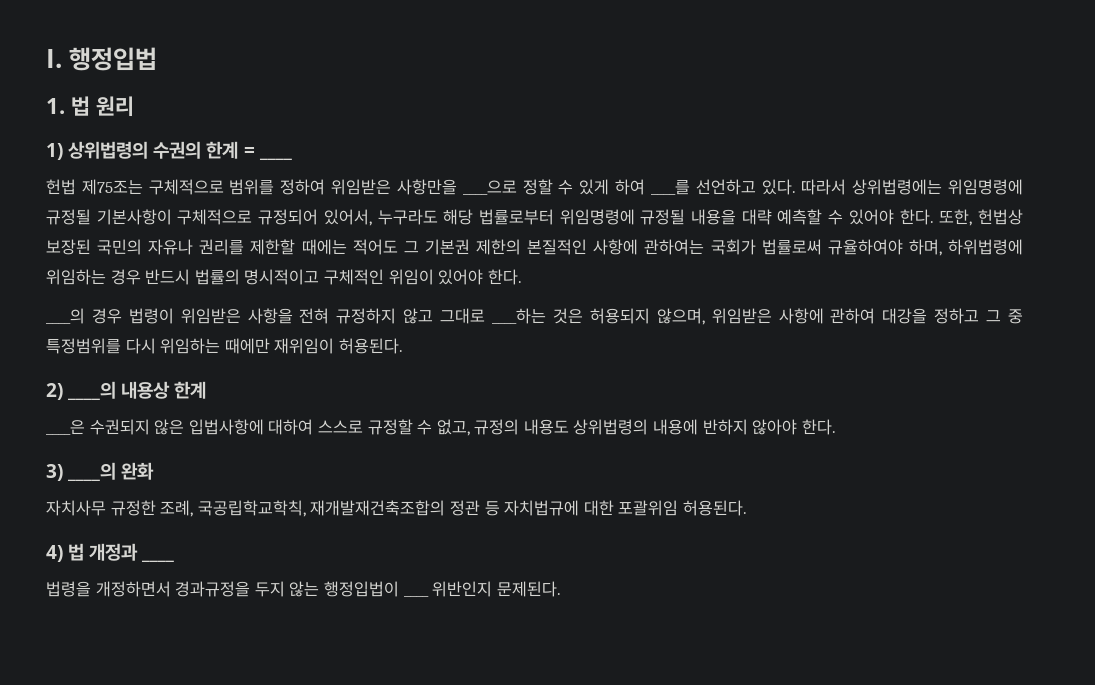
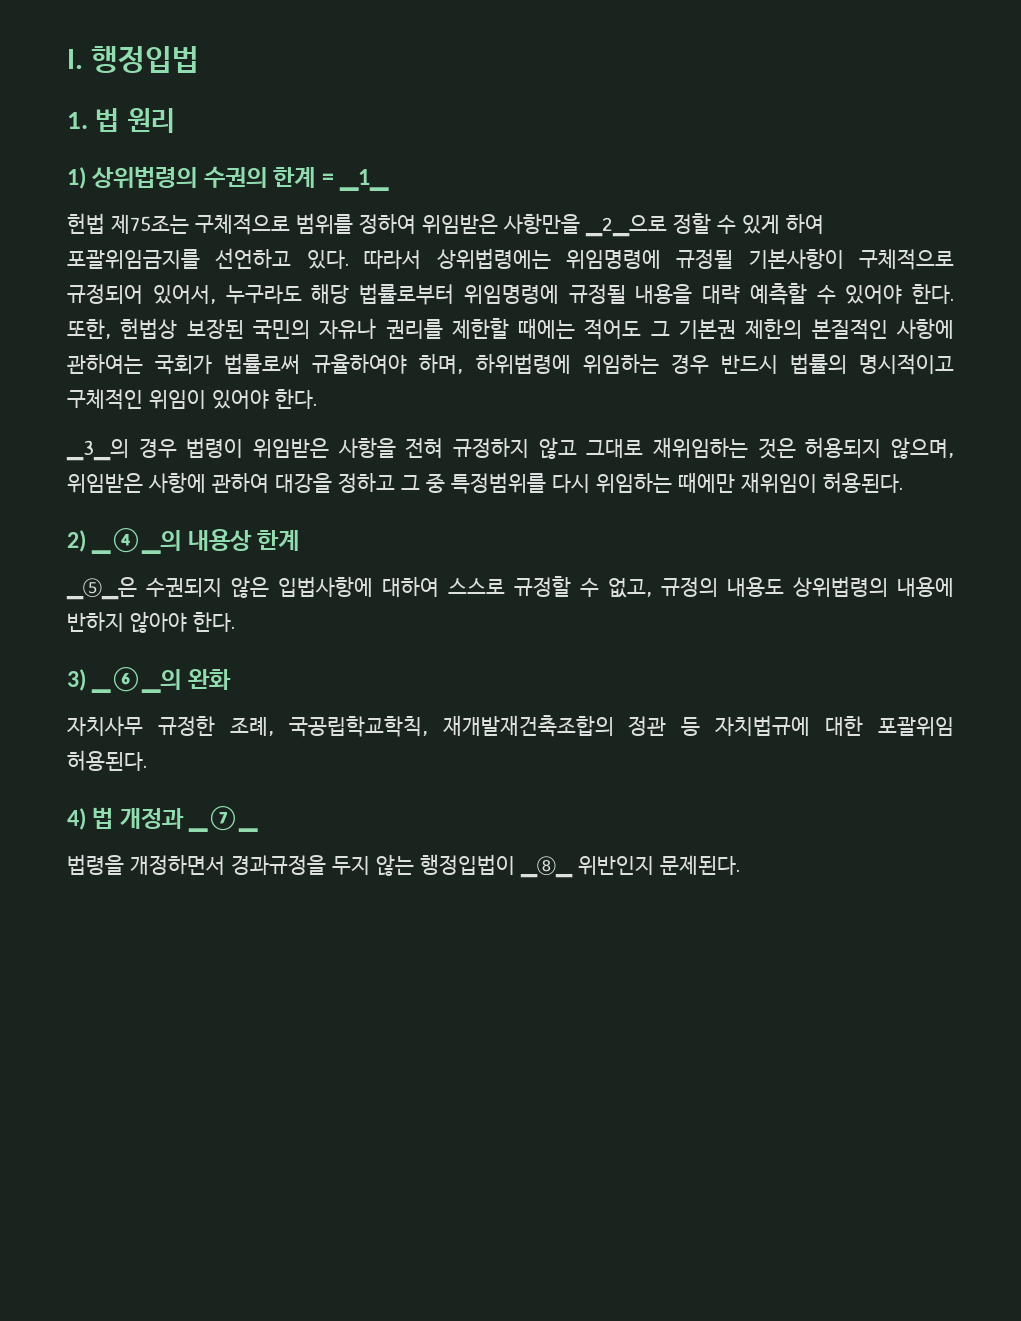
[258,157,292,160] ____ -> [339,169,390,191] ▁1▁
[462,180,517,195] ____으로 -> [585,215,667,237] ▁2▁으로
[650,180,690,195] ____를 -> [67,249,200,269] 포괄위임금지를
[46,308,85,324] ____의 -> [66,439,129,461] ▁3▁의
[492,308,547,324] ____하는 -> [653,437,748,458] 재위임하는
[67,381,117,400] ____의 -> [91,528,182,554] ▁④▁의
[46,420,85,435] ____은 -> [66,577,137,600] ▁⑤▁은
[67,462,117,481] ____의 -> [91,667,182,693] ▁⑥▁의
[141,559,175,562] ____ -> [188,806,259,832] ▁⑦▁
[403,595,429,597] ____ -> [520,856,573,878] ▁⑧▁

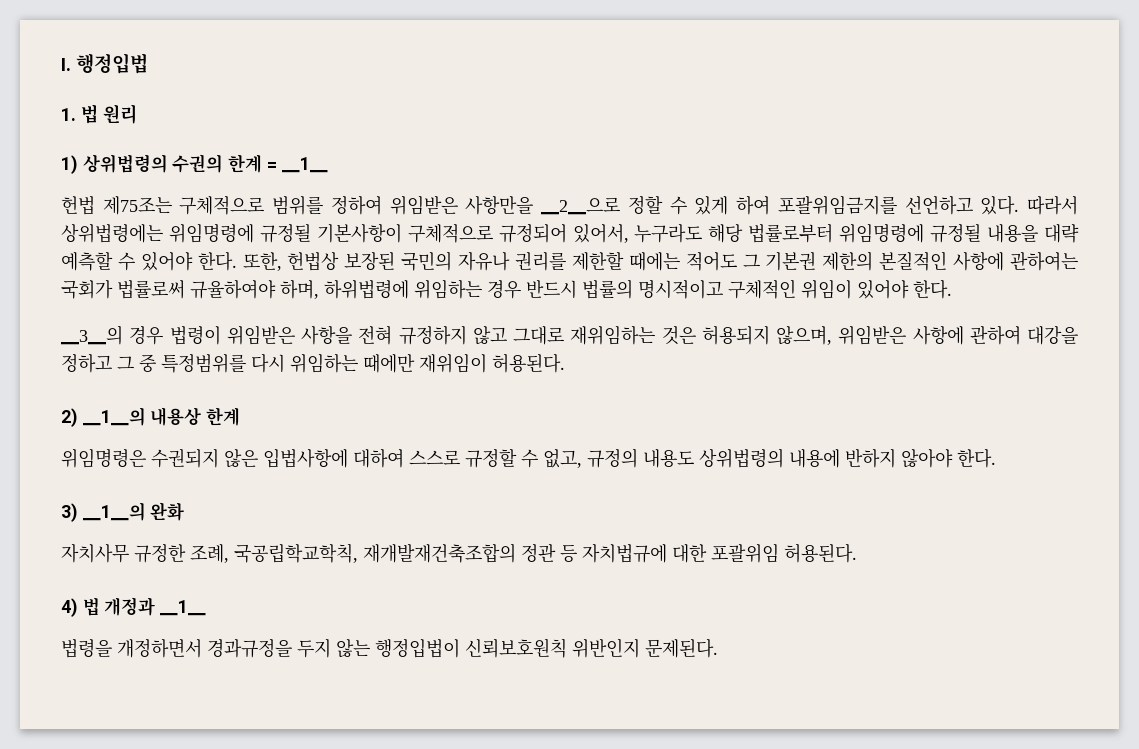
[91,528,182,554] ▁④▁의 -> [82,407,146,426] ▁1▁의
[66,577,137,600] ▁⑤▁은 -> [61,448,146,468] 위임명령은
[91,667,182,693] ▁⑥▁의 -> [82,502,146,521] ▁1▁의
[188,806,259,832] ▁⑦▁ -> [160,600,207,616] ▁1▁
[520,856,573,878] ▁⑧▁ -> [465,638,567,658] 신뢰보호원칙

